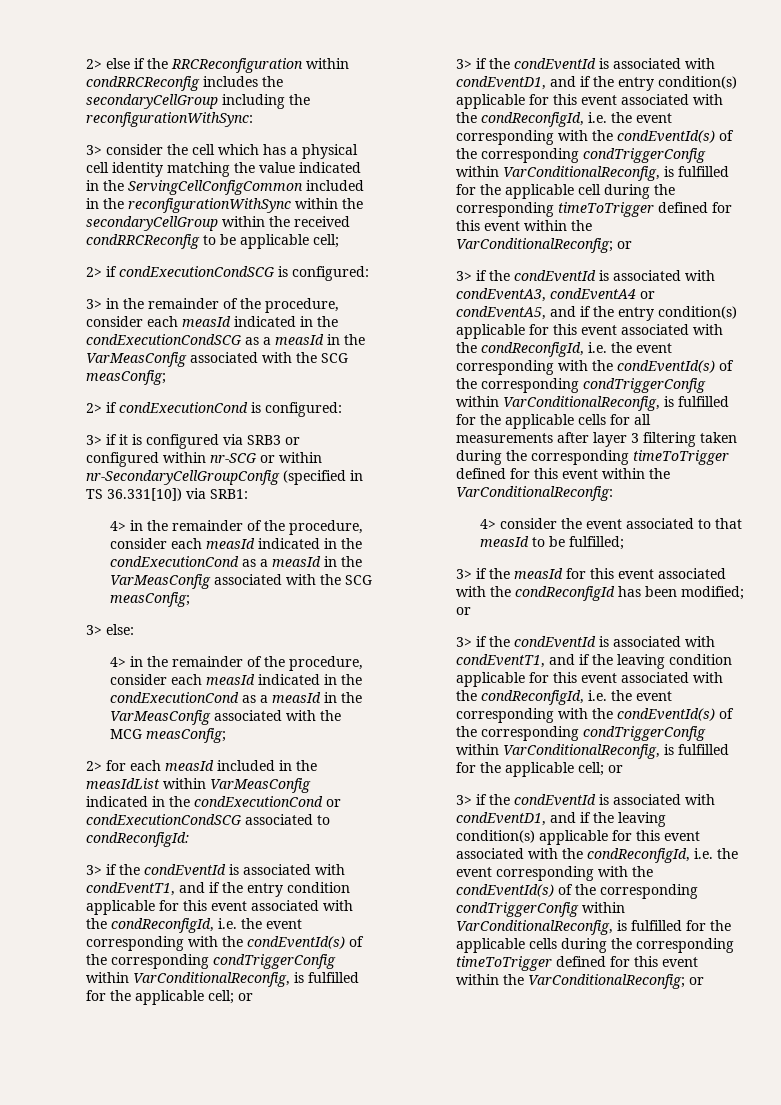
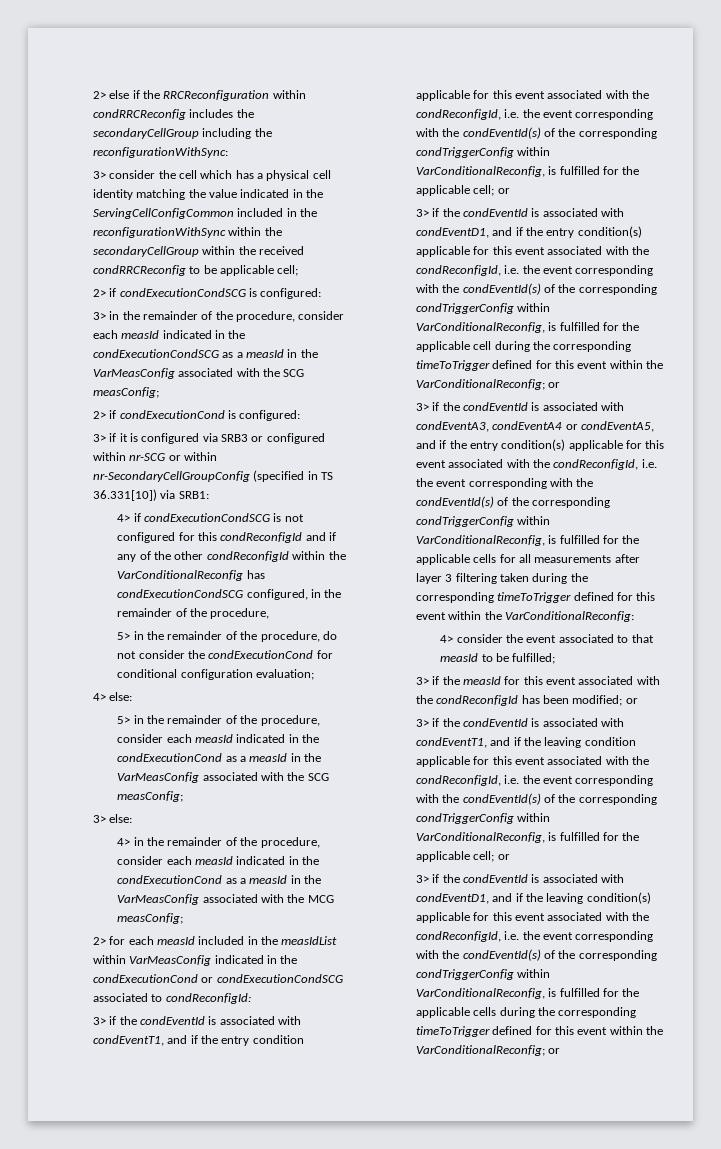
(127, 526) none -> [133,513,304,522] [117,532,337,543] [117,551,346,562] [117,570,265,581] [117,589,342,600] [117,608,270,619] [117,631,337,642] [117,650,333,659] [117,669,315,680] [92,692,133,701] [117,716,131,724] if condExecutionCondSCG is not configured for this condReconfigId and if any of the other condReconfigId within the VarConditionalReconfig has condExecutionCondSCG configured, in the remainder of the procedure, // 5> in the remainder of the procedure, do not consider the condExecutionCond for conditional configuration evaluation; // 4> else: // 5>

